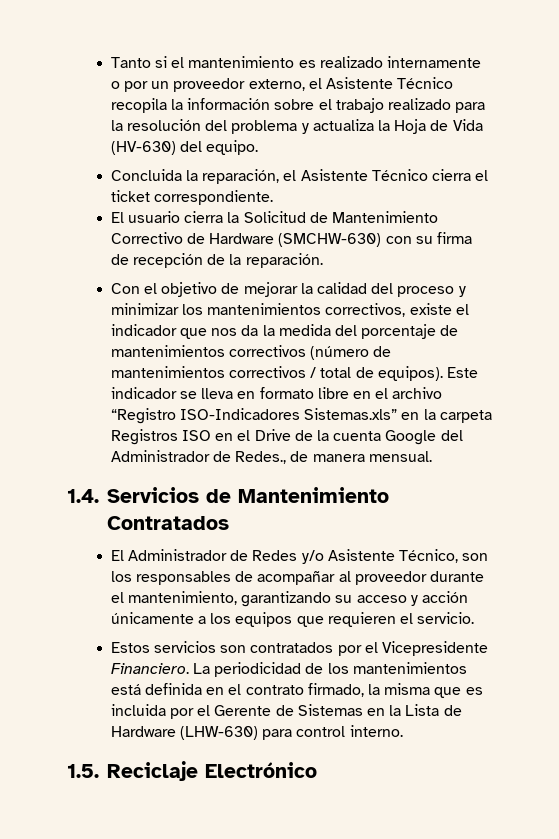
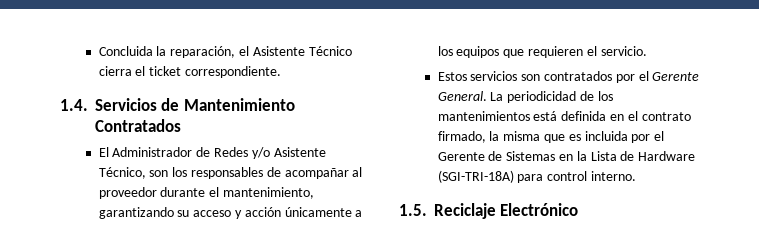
[110,56,481,68] [110,77,454,92] [110,98,486,113] [110,119,483,134] [110,140,259,155] Tanto si el mantenimiento es realizado internamente o por un proveedor externo, el Asistente Técnico recopila la información sobre el trabajo realizado para la resolución del problema y actualiza la Hoja de Vida (HV-630) del equipo. // -> (98, 51) none
[110,211,438,223] [110,232,472,247] [110,253,323,268] [110,282,466,297] [110,303,469,317] [110,324,459,339] [110,345,392,360] [110,366,478,381] [110,387,443,399] [110,408,492,424] [110,429,463,445] [110,450,432,464] // El usuario cierra la Solicitud de Mantenimiento Correctivo de Hardware (SMCHW-630) con su firma de recepción de la reparación. // Con el objetivo de mejorar la calidad del proceso y minimizar los mantenimientos correctivos, existe el indicador que nos da la medida del porcentaje de mantenimientos correctivos (número de mantenimientos correctivos / total de equipos). Este indicador se lleva en formato libre en el archivo “Registro ISO-Indicadores Sistemas.xls” en la carpeta Registros ISO en el Drive de la cuenta Google del Administrador de Redes., de manera mensual. -> (281, 72) none
[381,641,488,656] [110,663,189,674] Vicepresidente Financiero. -> [652,72,700,81] [437,91,487,101] Gerente General.
[180,726,259,740] (LHW-630) -> [437,170,514,183] (SGI-TRI-18A)

